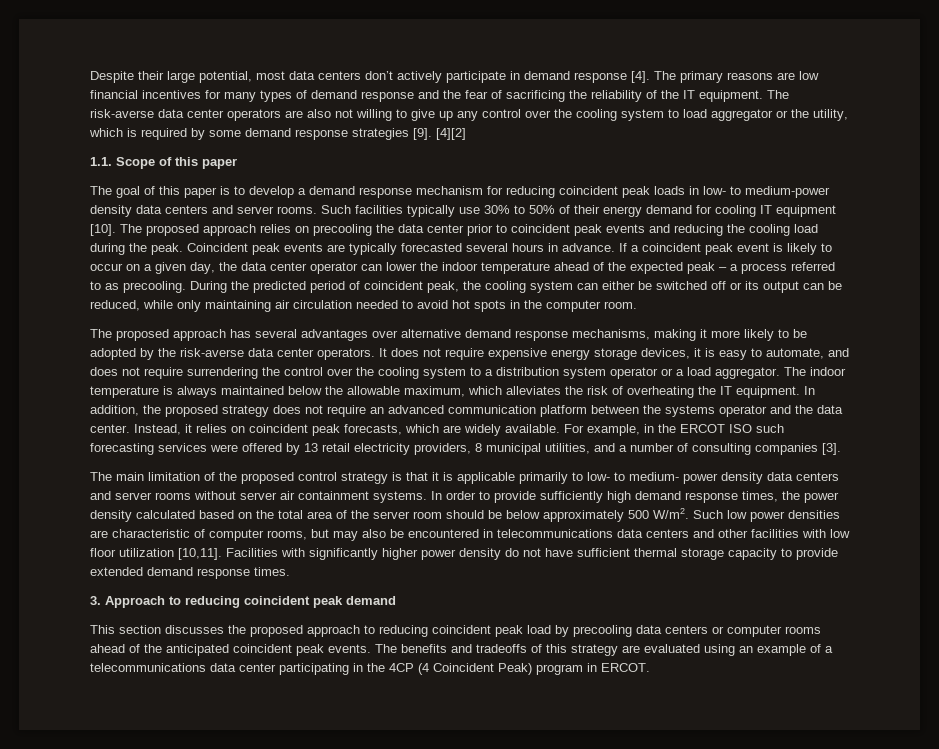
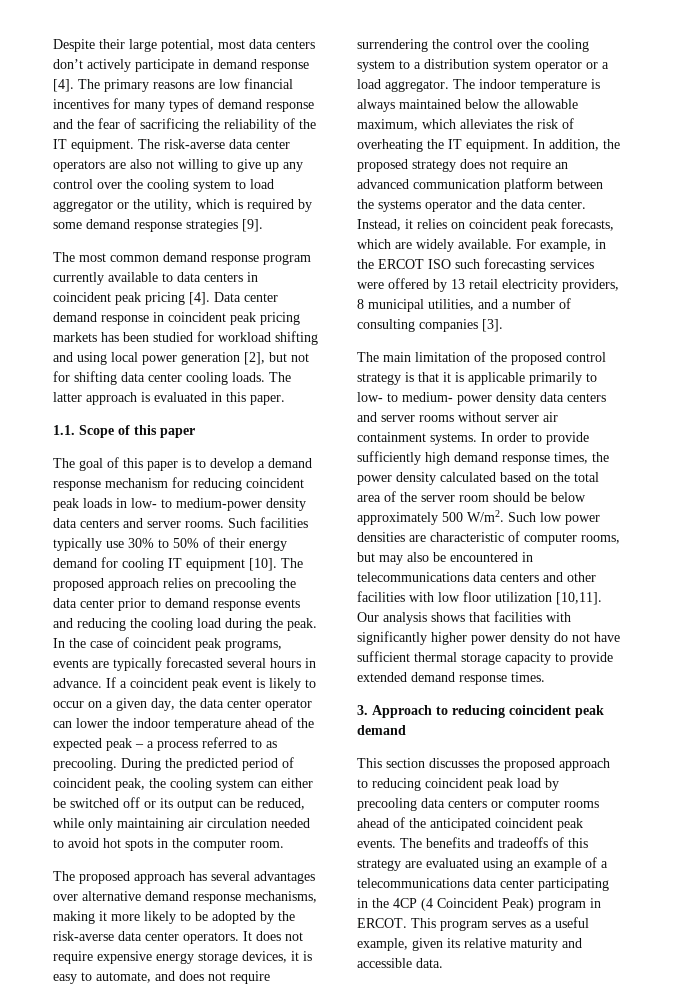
[436,128,466,140] [4][2] -> [53,252,311,265] [53,272,258,285] [53,292,278,305] [53,312,300,325] [53,331,318,345] [53,352,309,365] [53,371,291,385] [53,392,285,405] // The most common demand response program currently available to data centers in coincident peak pricing [4]. Data center demand response in coincident peak pricing markets has been studied for workload shifting and using local power generation [2], but not for shifting data center cooling loads. The latter approach is evaluated in this paper.
[511,224,602,236] coincident peak -> [165,598,261,611] demand response
[187,243,280,255] Coincident peak -> [53,637,282,651] In the case of coincident peak programs,
[226,548,278,557] Facilities -> [357,611,542,625] Our analysis shows that facilities
(650, 667) none -> [411,917,589,931] [357,938,582,951] [357,958,443,968] This program serves as a useful example, given its relative maturity and accessible data.

